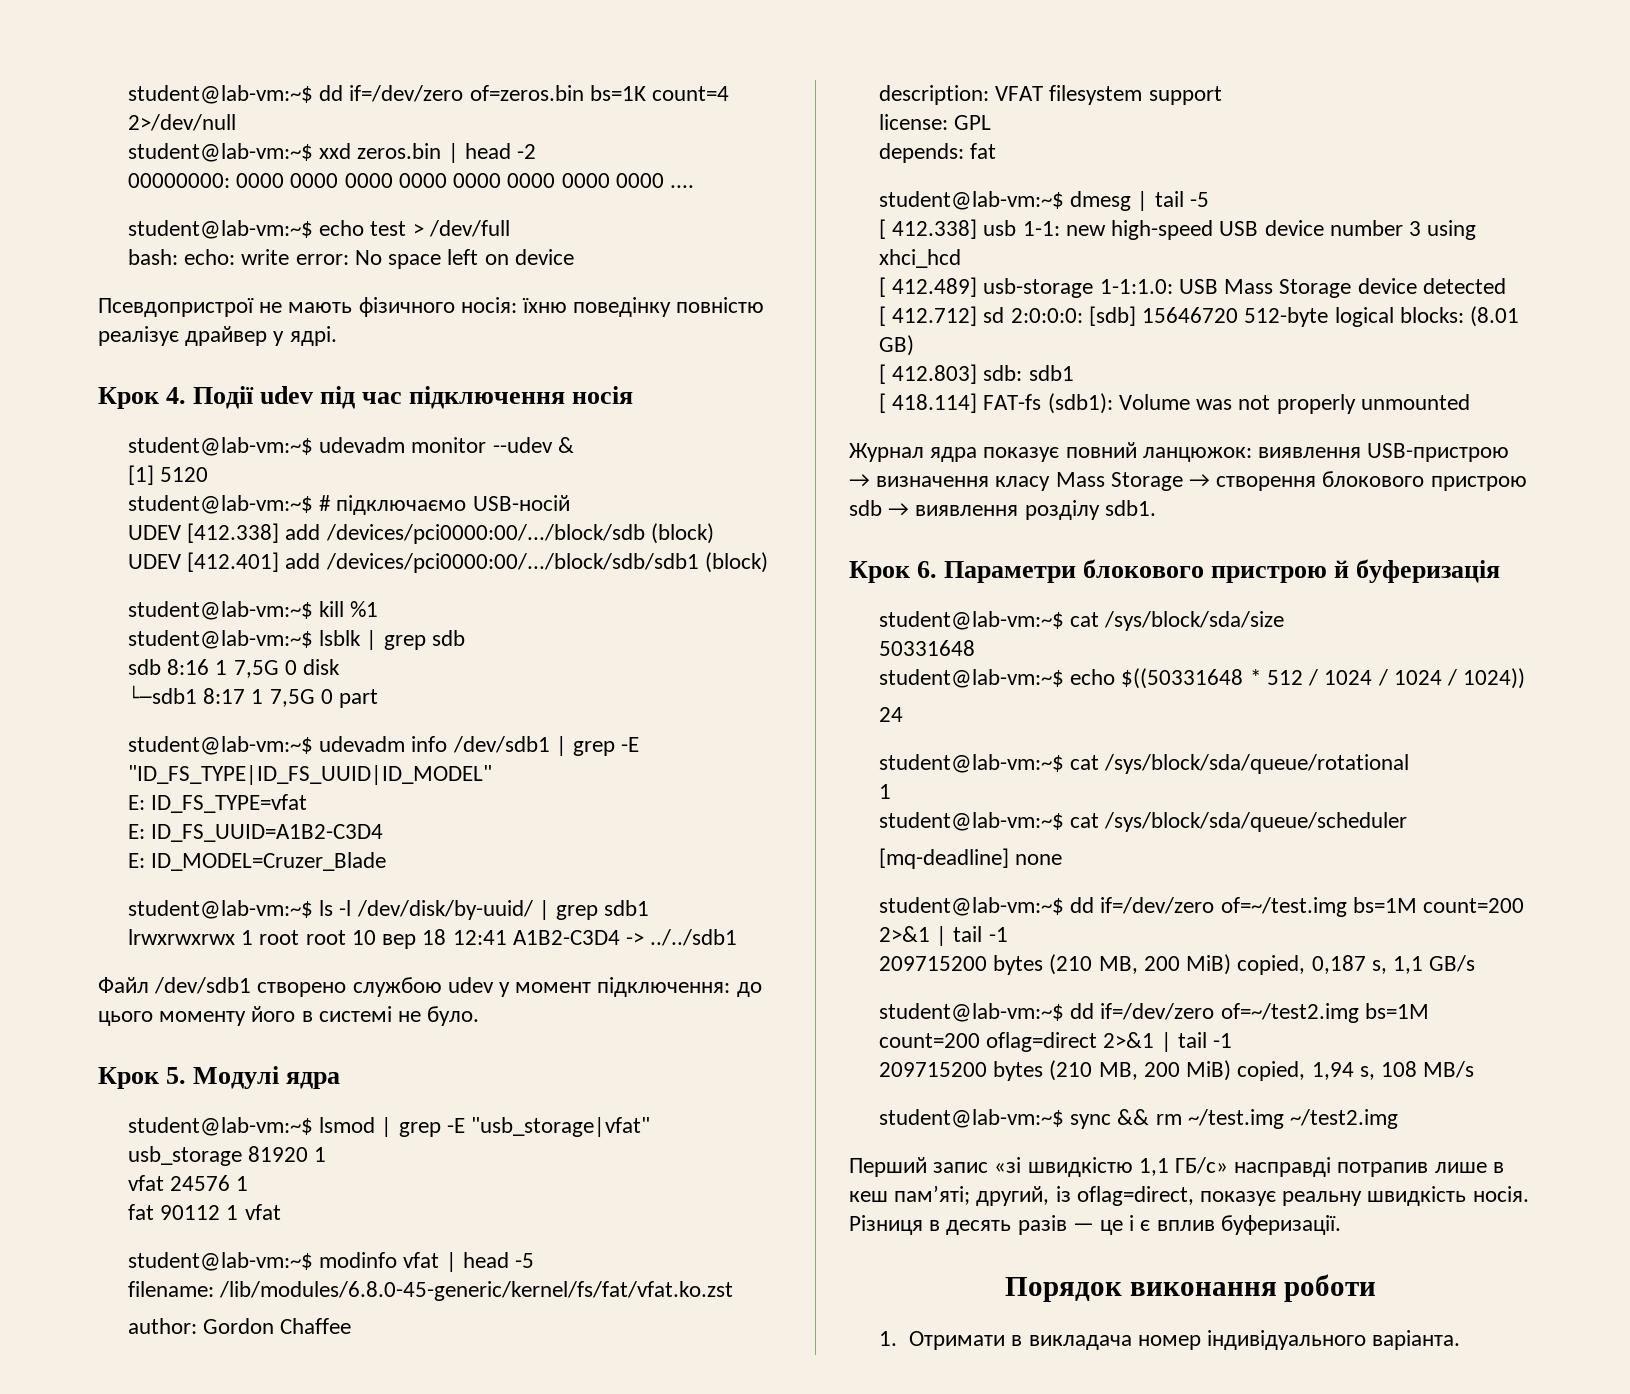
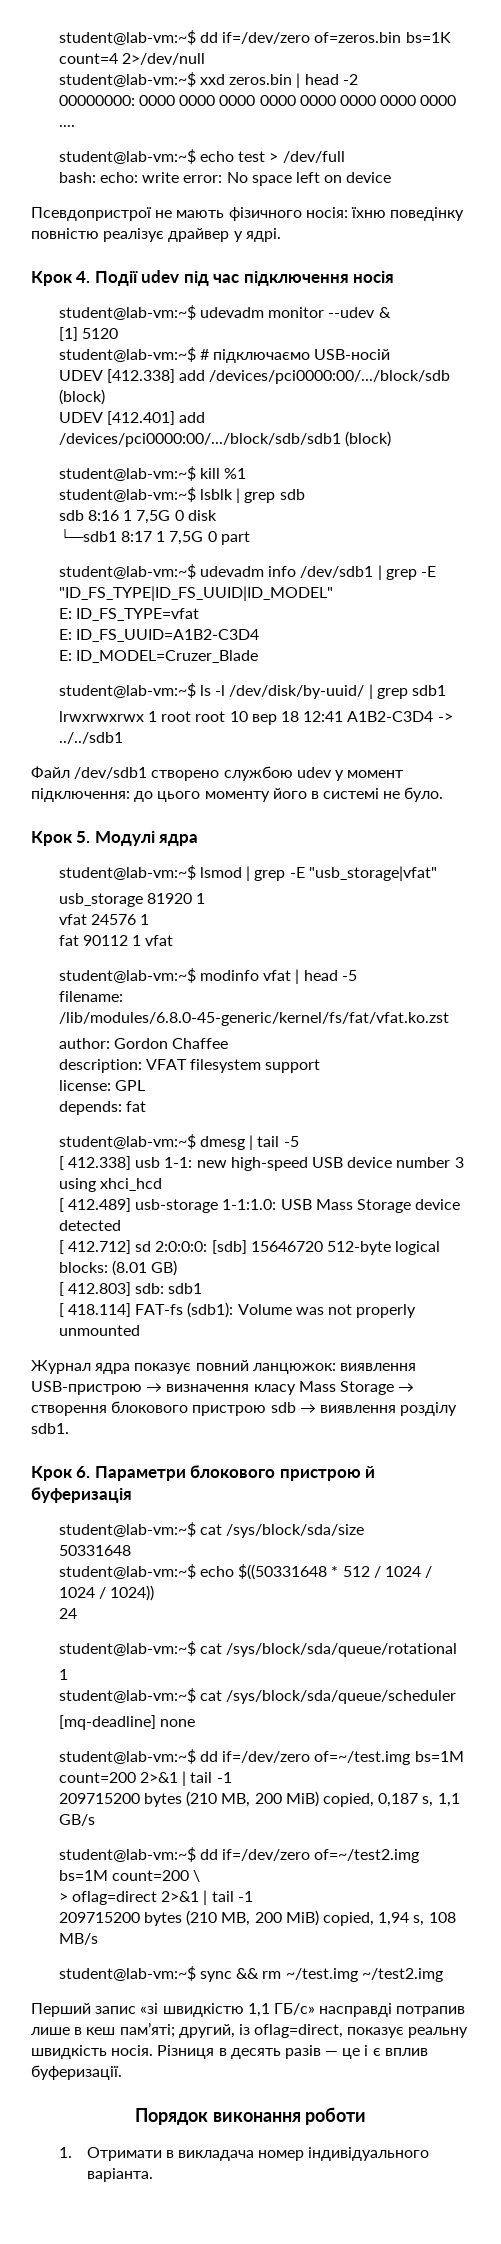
(981, 1040) none -> [193,1870,201,1882] [58,1893,68,1902] \ // >

